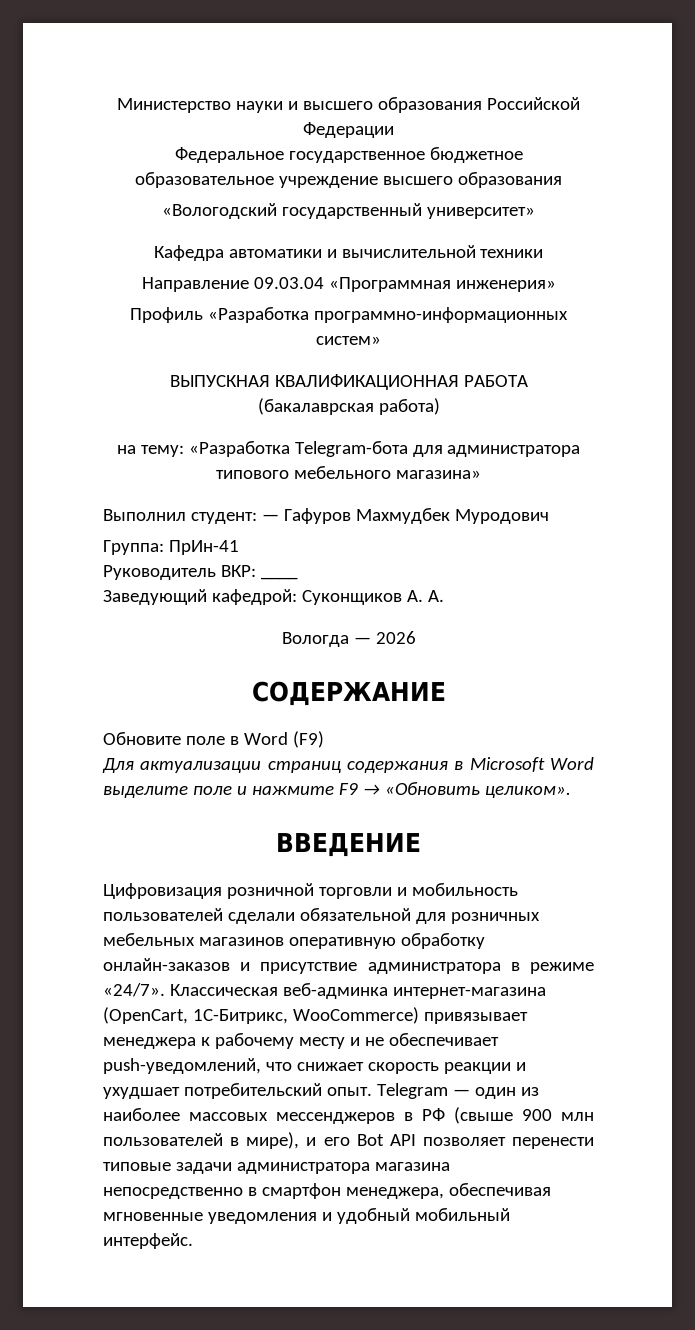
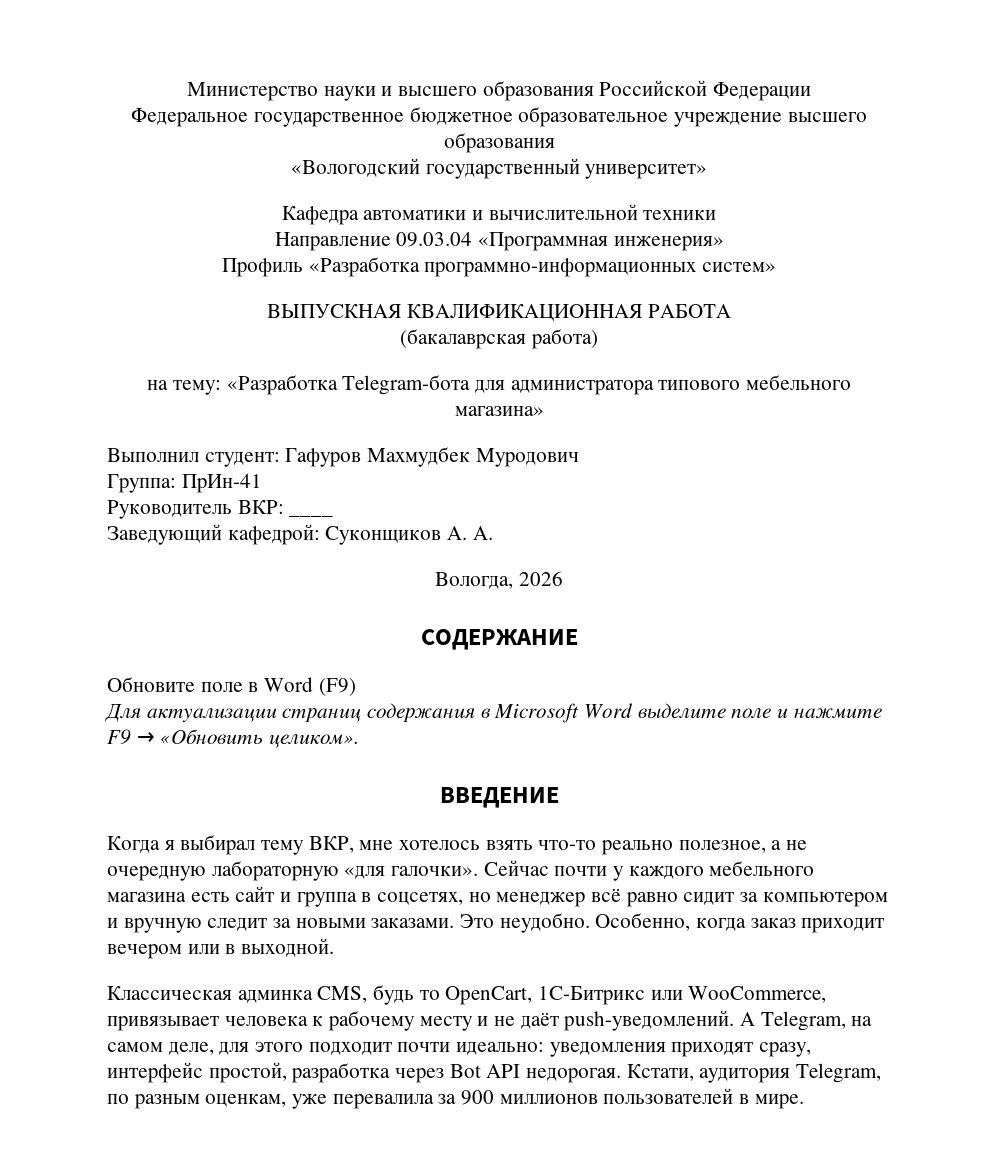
[261,514,279,521] — -> (280, 459) none
[281,632,371,647] Вологда — -> [435,572,514,589] Вологда,
[103,883,518,899] [103,908,540,924] [103,933,485,949] [103,958,594,974] [103,983,546,999] [103,1007,528,1024] [103,1037,196,1049] Цифровизация розничной торговли и мобильность пользователей сделали обязательной для розничных мебельных магазинов оперативную обработку онлайн-заказов и присутствие администратора в режиме «24/7». Классическая веб-админка интернет-магазина (OpenCart, 1С-Битрикс, WooCommerce) привязывает менеджера -> [107,835,808,855] [107,860,815,881] [107,886,888,907] [107,913,885,933] [107,938,335,959] [107,985,827,1005] [107,1016,308,1031] Когда я выбирал тему ВКР, мне хотелось взять что-то реально полезное, а не очередную лабораторную «для галочки». Сейчас почти у каждого мебельного магазина есть сайт и группа в соцсетях, но менеджер всё равно сидит за компьютером и вручную следит за новыми заказами. Это неудобно. Особенно, когда заказ приходит вечером или в выходной. // Классическая админка CMS, будь то OpenCart, 1С-Битрикс или WooCommerce, привязывает человека
[388,1033,499,1046] [103,1058,526,1074] [103,1083,539,1099] [103,1107,594,1124] [103,1132,594,1149] [103,1162,450,1174] [103,1183,551,1199] [103,1208,510,1224] [103,1233,193,1249] обеспечивает push-уведомлений, что снижает скорость реакции и ухудшает потребительский опыт. Telegram — один из наиболее массовых мессенджеров в РФ (свыше 900 млн пользователей в мире), и его Bot API позволяет перенести типовые задачи администратора магазина непосредственно в смартфон менеджера, обеспечивая мгновенные уведомления и удобный мобильный интерфейс. -> [520,1010,873,1031] [107,1042,812,1057] [107,1062,882,1083] [107,1088,804,1109] даёт push-уведомлений. А Telegram, на самом деле, для этого подходит почти идеально: уведомления приходят сразу, интерфейс простой, разработка через Bot API недорогая. Кстати, аудитория Telegram, по разным оценкам, уже перевалила за 900 миллионов пользователей в мире.

